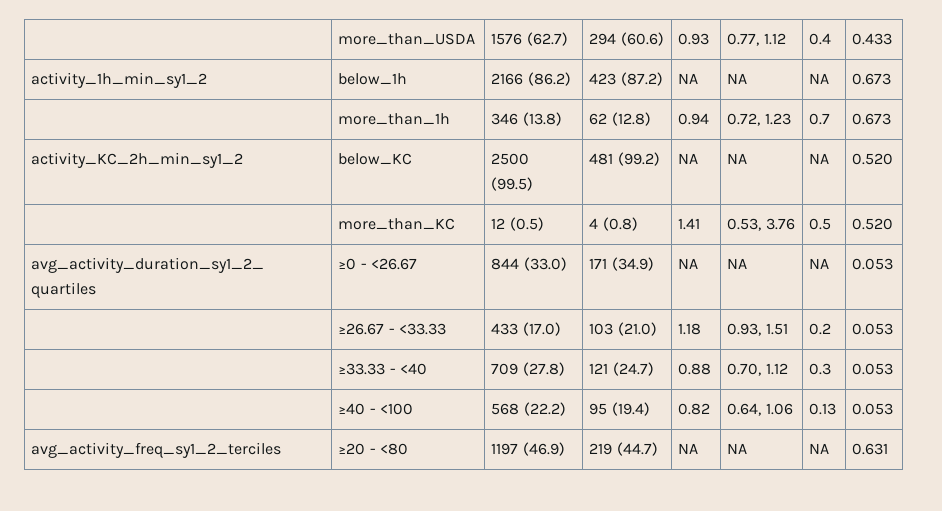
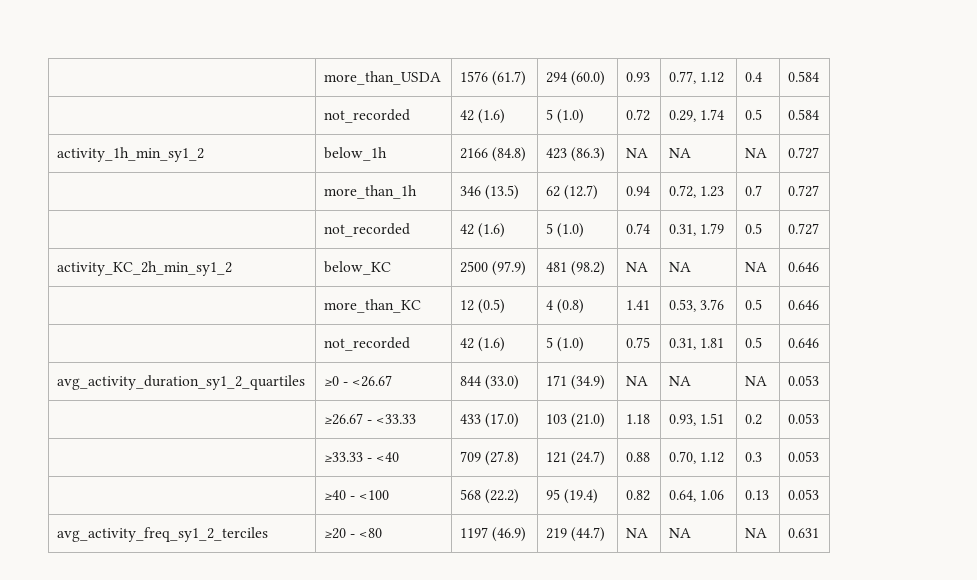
[526,32,568,46] (62.7) -> [492,71,527,86] (61.7)
[620,32,664,46] (60.6) -> [571,71,606,86] (60.0)
[852,33,893,45] 0.433 -> [788,71,820,82] [324,109,411,123] [460,109,506,124] [546,109,585,124] [626,109,651,121] [669,109,725,122] [745,109,763,120] [788,109,820,120] 0.584 // | not_recorded | 42 (1.6) | 5 (1.0) | 0.72 | 0.29, 1.74 | 0.5 | 0.584
[527,72,571,86] (86.2) -> [492,147,527,162] (84.8)
[620,72,663,86] [678,73,699,84] [727,73,748,84] [809,73,830,84] [852,73,892,85] (87.2) | NA | NA | NA | 0.673 -> [571,147,606,162] [626,148,649,158] [669,148,692,158] [745,148,768,158] [788,147,820,159] (86.3) | NA | NA | NA | 0.727
[522,112,562,126] (13.8) -> [485,185,520,200] (13.5)
[611,112,651,126] (12.8) -> [564,185,599,200] (12.7)
[852,113,892,125] 0.673 -> [788,185,820,197] [324,223,411,237] [460,223,506,238] [546,223,585,238] [626,223,651,234] [669,223,725,236] [745,223,763,234] [788,223,820,235] 0.727 // | not_recorded | 42 (1.6) | 5 (1.0) | 0.74 | 0.31, 1.79 | 0.5 | 0.727
[491,177,534,191] (99.5) -> [492,261,527,276] (97.9)
[617,152,660,166] [678,153,699,164] [727,153,748,164] [809,153,830,164] [852,153,894,165] (99.2) | NA | NA | NA | 0.520 -> [571,261,606,276] [626,262,649,272] [669,262,692,272] [745,262,768,272] [788,262,820,272] (98.2) | NA | NA | NA | 0.646
[852,218,894,230] 0.520 -> [788,300,820,310] [324,337,411,351] [460,337,506,352] [546,337,585,352] [626,337,651,348] [669,338,725,350] [745,337,763,348] [788,338,820,348] 0.646 // | not_recorded | 42 (1.6) | 5 (1.0) | 0.75 | 0.31, 1.81 | 0.5 | 0.646

